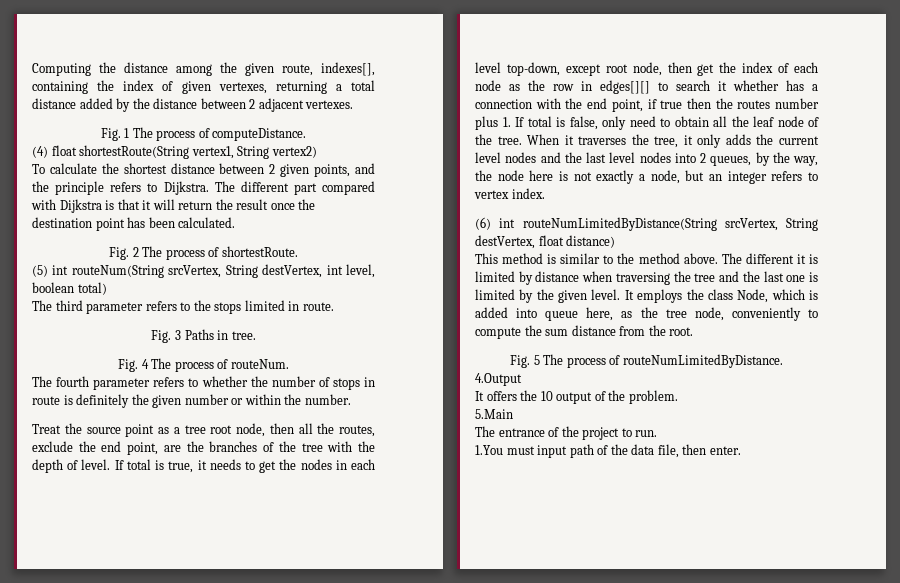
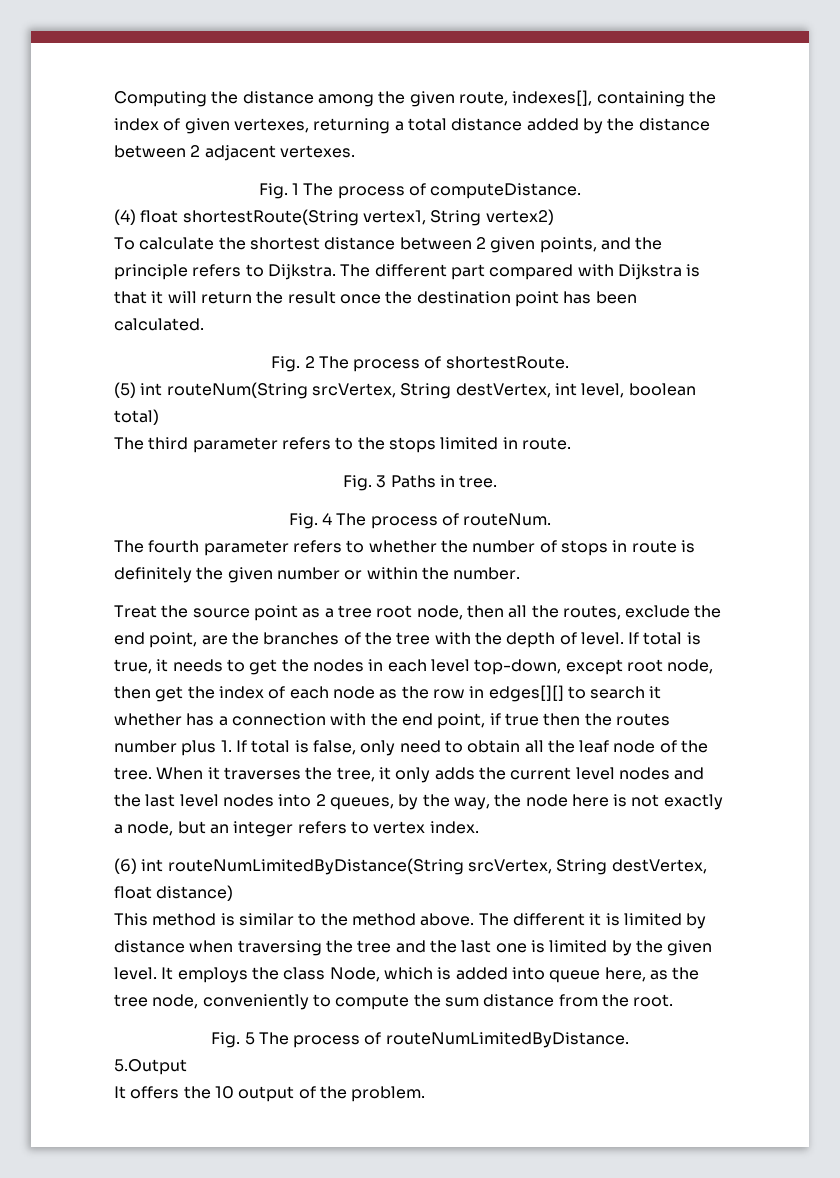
[475,373,522,386] 4.Output -> [114,1059,187,1075] 5.Output
[475,409,513,419] [475,426,658,440] [475,444,741,458] // 5.Main // The entrance of the project to run. // 1.You must input path of the data file, then enter. -> (426, 1094) none

